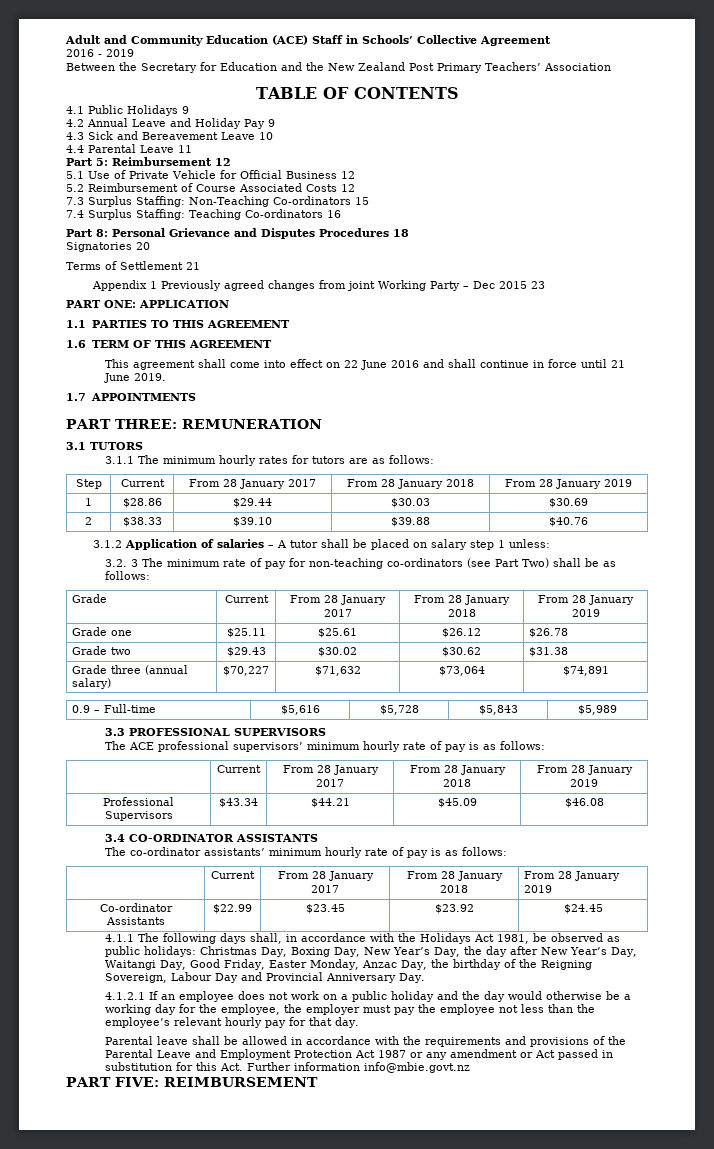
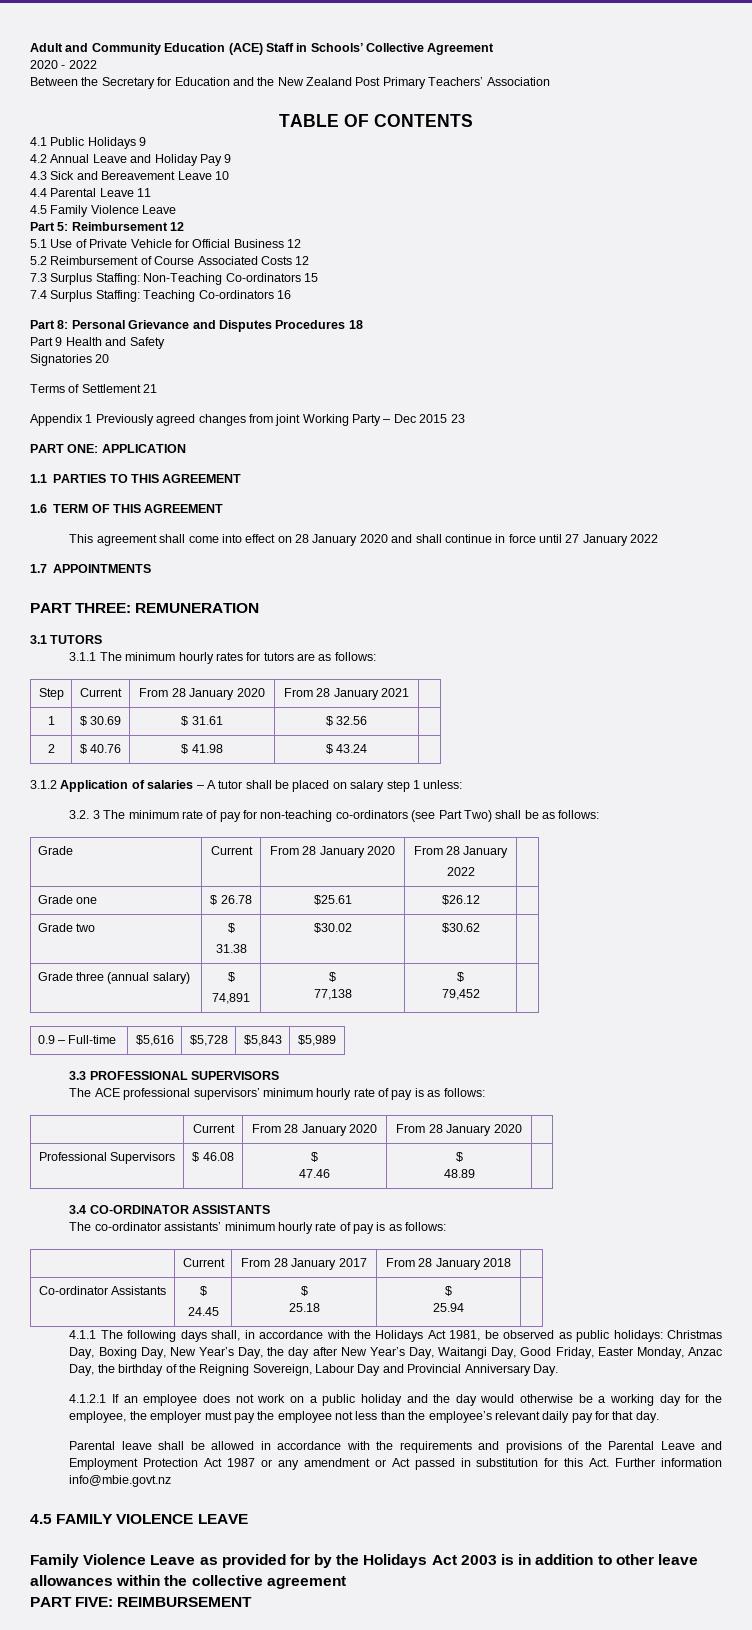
[66,49,134,57] 2016 - 2019 -> [30,60,97,69] 2020 - 2022
(192, 149) none -> [30,205,177,217] // 4.5 Family Violence Leave
(409, 233) none -> [30,337,165,349] // Part 9 Health and Safety
[344,360,420,370] 22 June 2016 -> [295,534,388,546] 28 January 2020
[611,360,626,368] [104,373,167,383] 21 June 2019. -> [565,534,659,546] 27 January 2022
[288,479,316,487] [347,479,474,489] [505,479,632,489] [85,498,92,506] [122,498,162,508] [232,498,272,508] [391,498,430,508] [549,498,588,508] [85,517,92,525] [122,517,162,527] [232,517,272,527] [391,517,430,527] [549,517,588,527] 2017 | From 28 January 2018 | From 28 January 2019 // 1 | $28.86 | $29.44 | $30.03 | $30.69 // 2 | $38.33 | $39.10 | $39.88 | $40.76 -> [236,688,265,697] [283,688,410,700] [47,716,55,725] [79,716,122,726] [181,716,223,726] [325,716,368,726] [47,744,55,753] [79,744,122,754] [181,744,223,754] [325,744,368,754] 2020 | From 28 January 2021 | // 1 | $ 30.69 | $ 31.61 | $ 32.56 | // 2 | $ 40.76 | $ 41.98 | $ 43.24 |
[323,609,352,617] [414,595,510,605] [447,609,476,617] [538,595,634,605] [571,609,600,617] 2017 | From 28 January 2018 | From 28 January 2019 -> [367,846,396,855] [413,846,509,858] [446,867,475,876] 2020 | From 28 January // 2022 |
[226,628,266,638] $25.11 -> [210,895,252,905] $ 26.78
[528,628,568,638] $26.78 -> (480, 900) none
[226,647,266,657] $29.43 -> [227,923,235,933] [215,944,247,953] $ // 31.38
[528,647,568,657] $31.38 -> (480, 928) none
[223,666,269,676] [314,666,361,676] [438,666,485,676] [562,666,609,676] $70,227 | $71,632 | $73,064 | $74,891 -> [227,972,235,982] [212,993,250,1004] [329,972,336,982] [313,989,352,1000] [457,972,464,982] [441,989,480,1000] $ // 74,891 | $ // 77,138 | $ // 79,452 |
[316,779,344,787] [409,765,506,775] [443,779,471,787] [536,765,633,775] [570,779,598,787] [103,797,174,806] [104,811,173,821] [219,798,258,808] [310,798,350,808] [437,798,477,808] [564,798,604,808] 2017 | From 28 January 2018 | From 28 January 2019 // Professional Supervisors | $43.34 | $44.21 | $45.09 | $46.08 -> [349,1124,378,1133] [396,1124,522,1136] [38,1152,176,1164] [192,1152,234,1162] [311,1152,318,1162] [299,1169,330,1178] [455,1152,463,1162] [443,1169,475,1178] 2020 | From 28 January 2020 | // Professional Supervisors | $ 46.08 | $ // 47.46 | $ // 48.89 |
[523,871,620,881] [523,885,552,893] [99,903,173,912] [105,917,165,925] [213,904,252,914] [305,904,345,914] [434,904,474,914] [563,904,603,914] From 28 January 2019 // Co-ordinator Assistants | $22.99 | $23.45 | $23.92 | $24.45 -> [38,1286,167,1295] [199,1286,207,1296] [187,1307,219,1316] [300,1286,308,1296] [288,1303,320,1312] [445,1286,452,1296] [433,1303,464,1312] // Co-ordinator Assistants | $ // 24.45 | $ // 25.18 | $ // 25.94 |
[225,1017,263,1028] hourly -> [542,1411,570,1423] daily
(471, 1067) none -> [30,1514,248,1524] [30,1554,698,1568] [30,1575,346,1589] // 4.5 FAMILY VIOLENCE LEAVE // Family Violence Leave as provided for by the Holidays Act 2003 is in addition to other leave allowances within the collective agreement

